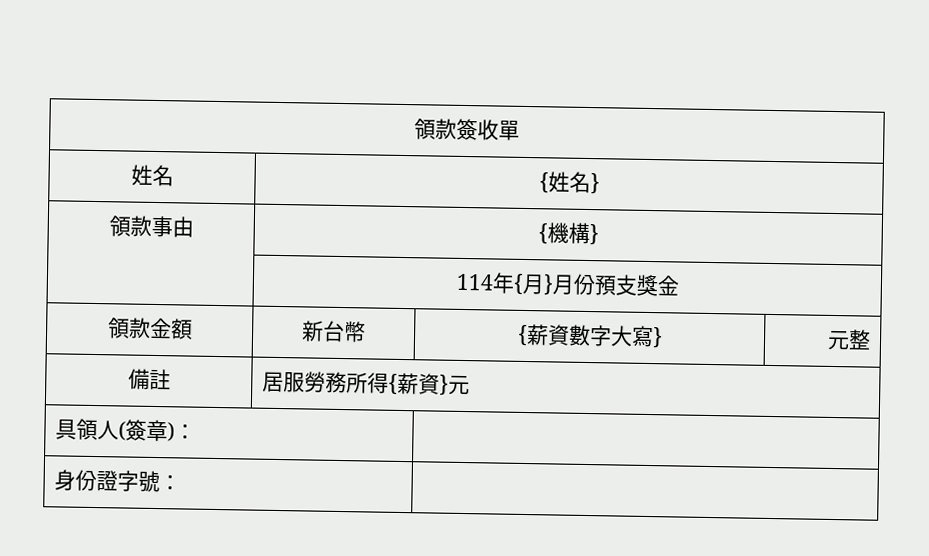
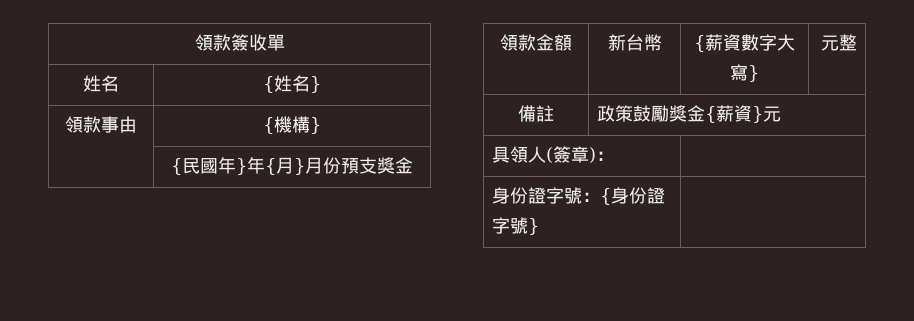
[455,273,494,291] 114 -> [171,157,247,175] {民國年}
[262,371,390,394] 居服勞務所得 -> [597,105,706,122] 政策鼓勵獎金
(182, 482) none -> [600,187,666,205] [492,217,540,235] {身份證字號}

